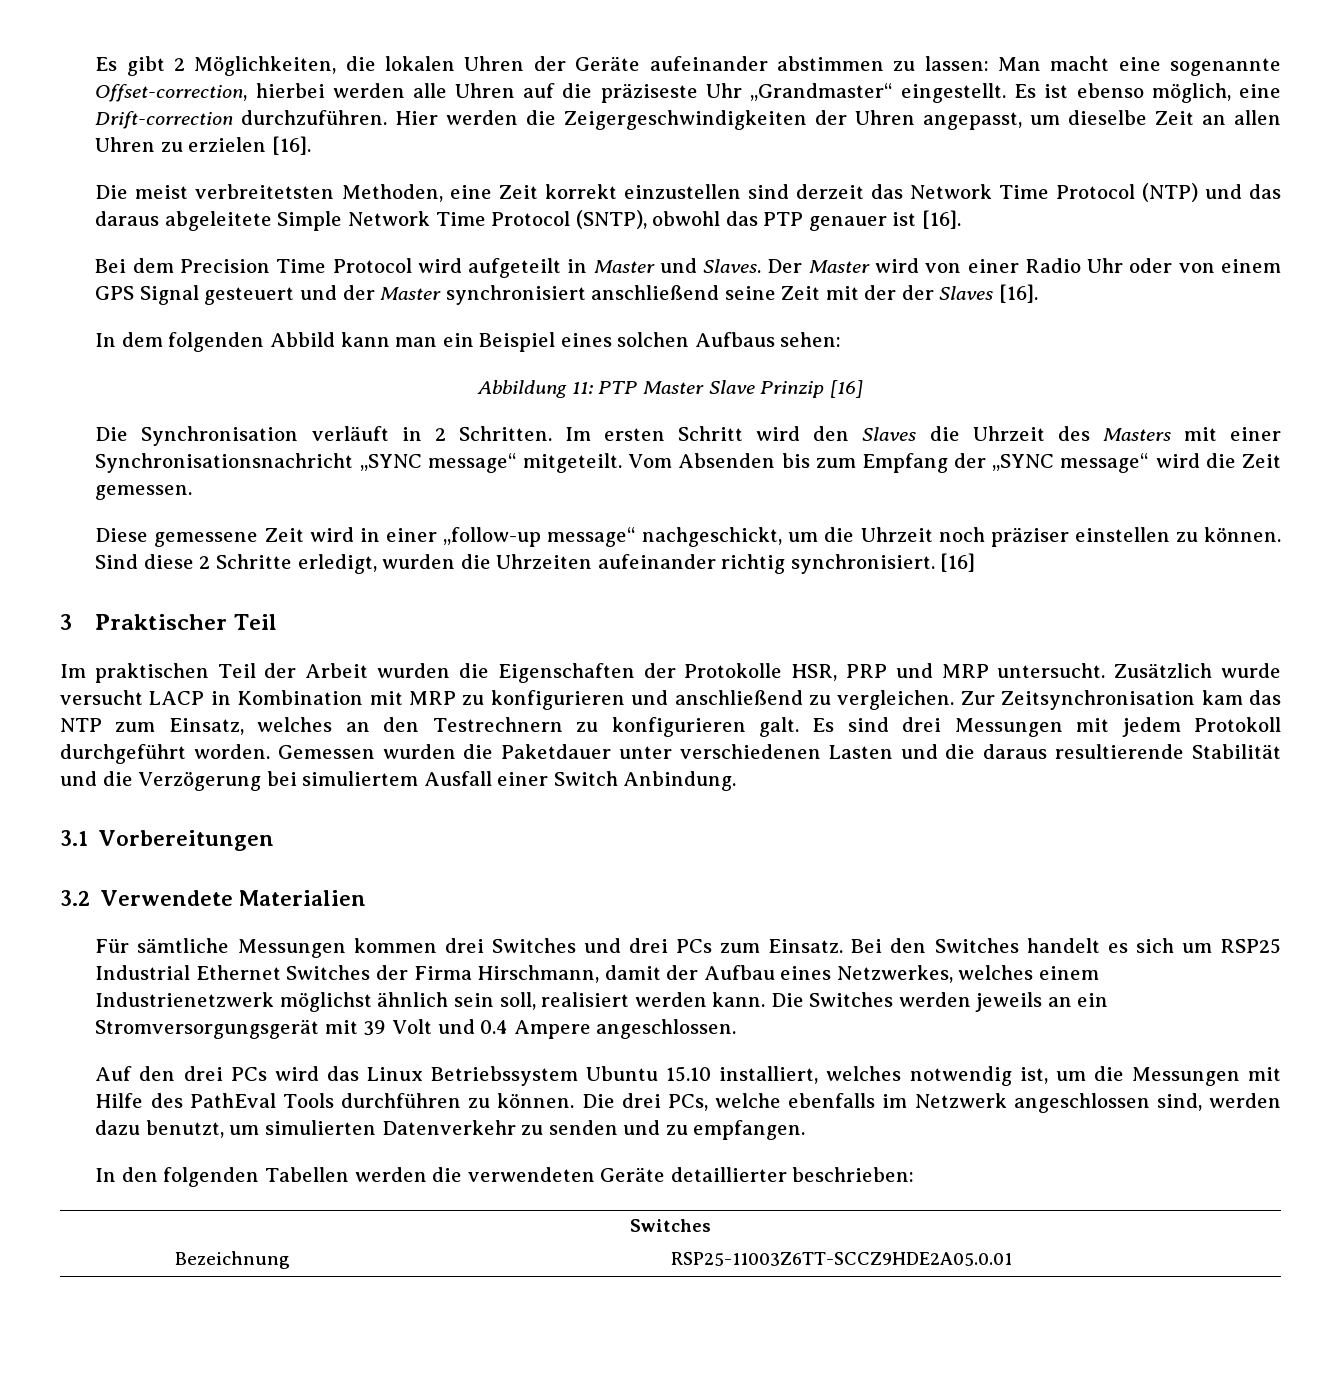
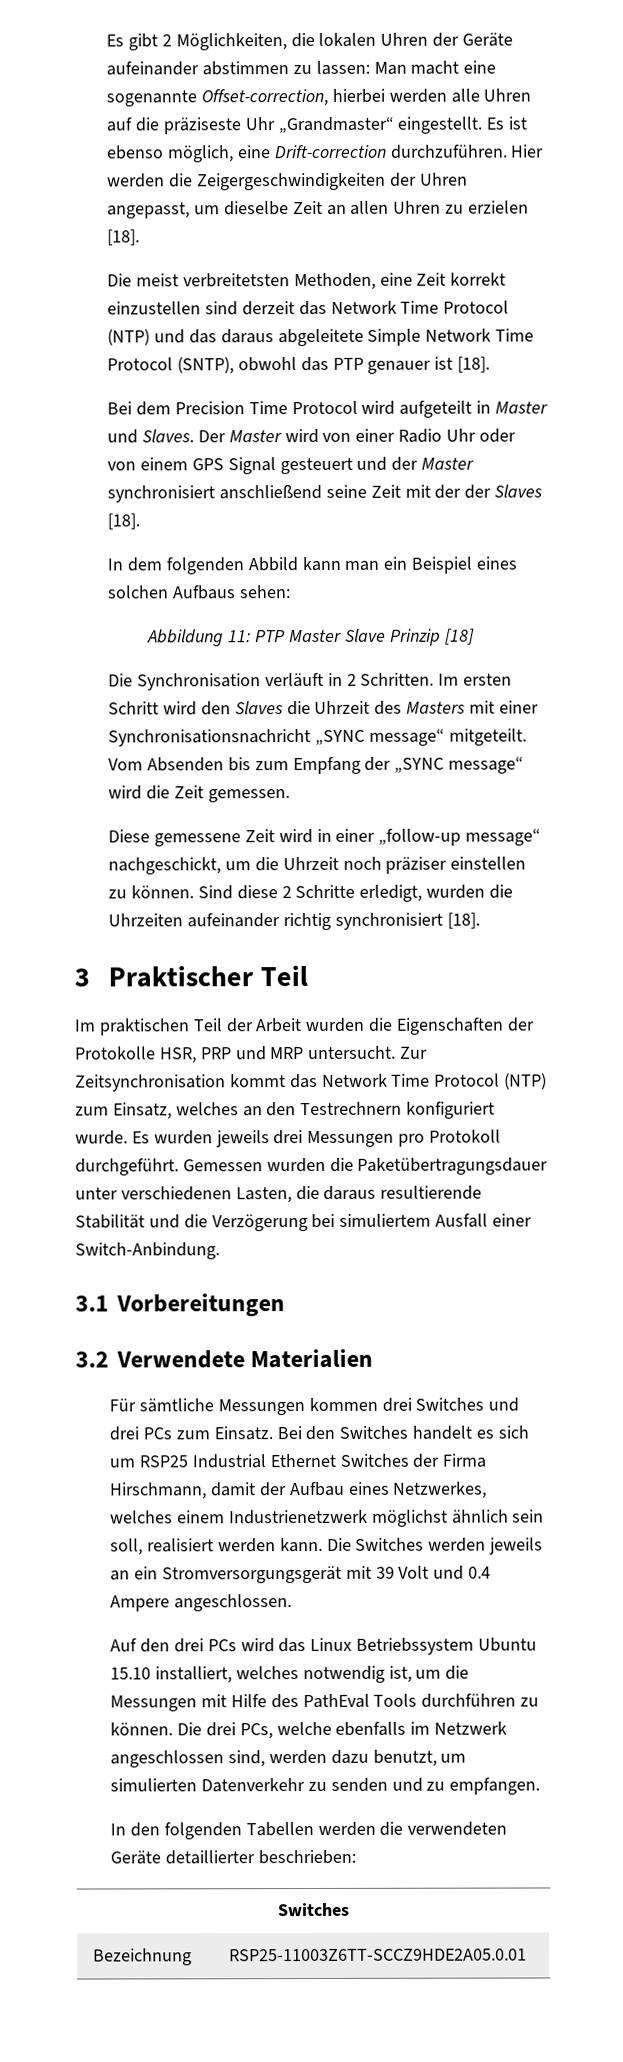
[271,136,311,155] [16]. -> [107,229,141,246] [18].
[921,210,961,229] [16]. -> [457,356,491,373] [18].
[998,284,1038,303] [16]. -> [107,513,141,530] [18].
[829,380,863,398] [16] -> [444,628,475,645] [18]
[790,553,976,574] synchronisiert. [16] -> [334,912,480,930] synchronisiert [18].
[1114,663,1281,678] [60,690,1282,710] [60,718,102,732] Zusätzlich wurde versucht LACP in Kombination mit MRP zu konfigurieren und anschließend zu vergleichen. Zur Zeitsynchronisation kam das NTP -> [400,1046,429,1059] [75,1072,548,1092] Zur Zeitsynchronisation kommt das Network Time Protocol (NTP)
[576,717,1281,737] [60,744,270,764] zu konfigurieren galt. Es sind drei Messungen mit jedem Protokoll durchgeführt worden. -> [406,1101,496,1119] [75,1129,502,1148] [75,1158,179,1176] konfiguriert wurde. Es wurden jeweils drei Messungen pro Protokoll durchgeführt.
[501,744,612,759] Paketdauer -> [357,1157,549,1175] Paketübertragungsdauer
[828,744,938,759] Lasten und -> [235,1187,292,1204] Lasten,
[553,771,737,791] Switch Anbindung. -> [75,1242,220,1260] Switch-Anbindung.

